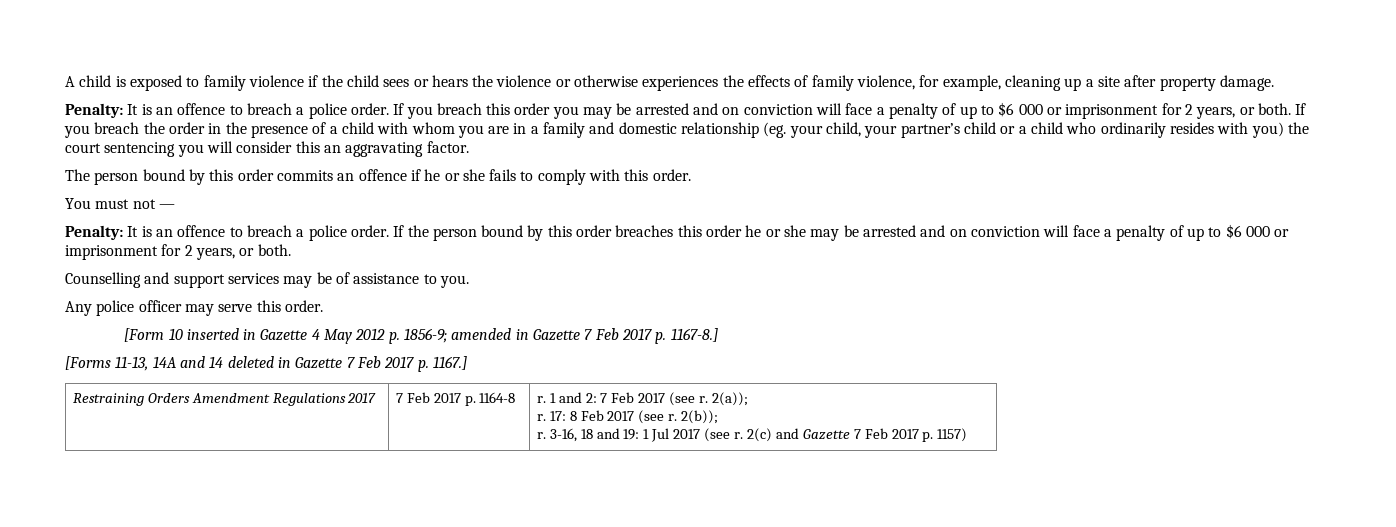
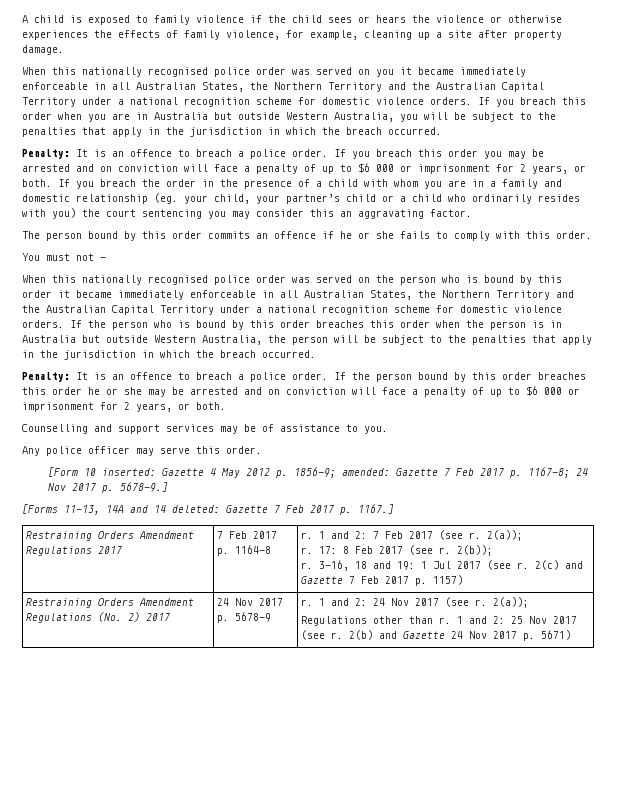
(1274, 83) none -> [22,67,526,77] [22,82,544,92] [22,97,586,107] [22,112,556,122] [22,127,442,137] // When this nationally recognised police order was served on you it became immediately enforceable in all Australian States, the Northern Territory and the Australian Capital Territory under a national recognition scheme for domestic violence orders. If you breach this order when you are in Australia but outside Western Australia, you will be subject to the penalties that apply in the jurisdiction in which the breach occurred.
[206,141,233,153] will -> [232,211,250,219] may
(175, 206) none -> [22,275,562,285] [22,290,574,300] [22,305,562,315] [22,320,562,330] [22,335,592,345] [22,350,316,360] // When this nationally recognised police order was served on the person who is bound by this order it became immediately enforceable in all Australian States, the Northern Territory and the Australian Capital Territory under a national recognition scheme for domestic violence orders. If the person who is bound by this order breaches this order when the person is in Australia but outside Western Australia, the person will be subject to the penalties that apply in the jurisdiction in which the breach occurred.
[186,328,257,340] inserted in -> [101,468,156,476] inserted:
[451,328,718,344] amended in Gazette 7 Feb 2017 p. 1167-8.] -> [341,467,588,478] [47,482,168,493] amended: Gazette 7 Feb 2017 p. 1167-8; 24 Nov 2017 p. 5678-9.]
[227,356,291,368] deleted in -> [172,505,220,513] deleted:
(968, 435) none -> [25,598,194,608] [25,612,170,623] [216,598,283,606] [216,612,271,623] [300,597,529,608] [300,616,577,626] [300,630,571,641] // Restraining Orders Amendment Regulations (No. 2) 2017 | 24 Nov 2017 p. 5678-9 | r. 1 and 2: 24 Nov 2017 (see r. 2(a)); // Regulations other than r. 1 and 2: 25 Nov 2017 (see r. 2(b) and Gazette 24 Nov 2017 p. 5671)

